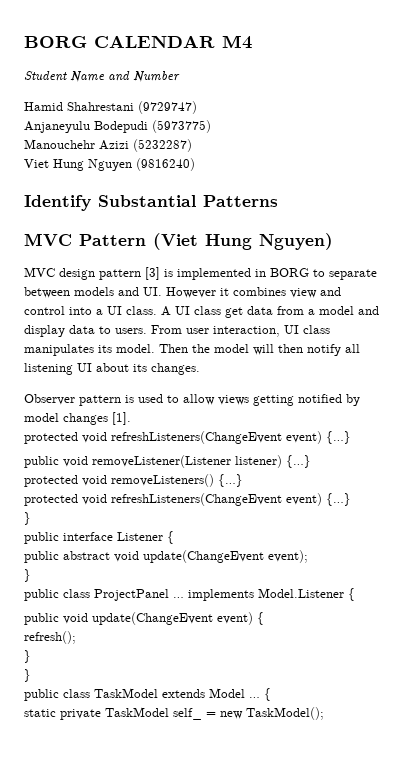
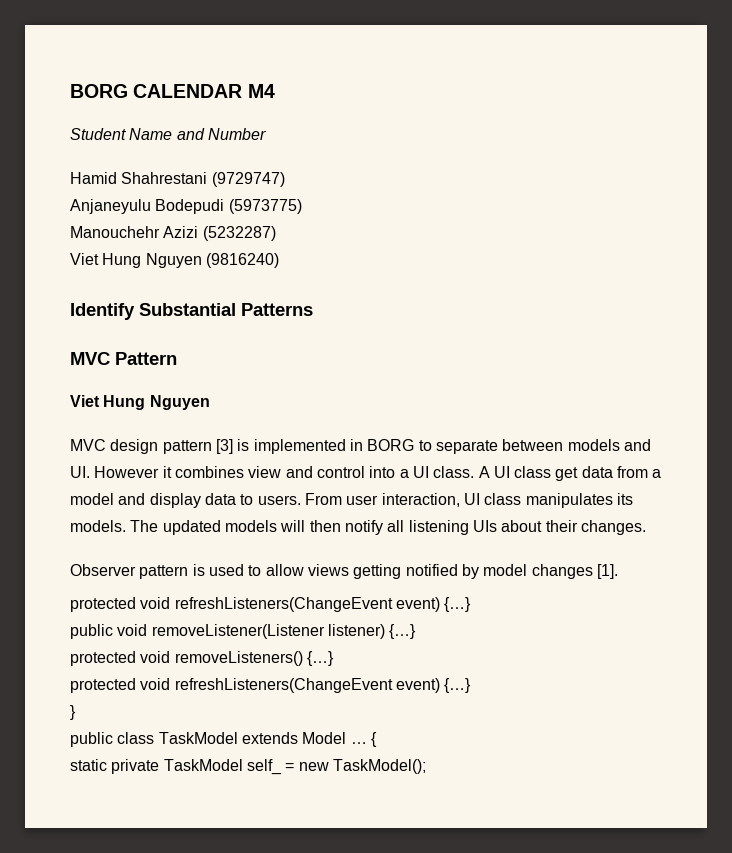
[153,233,333,250] (Viet Hung Nguyen) -> [70,395,210,410] // Viet Hung Nguyen
[116,344,249,353] model. Then the model -> [70,520,277,535] models. The updated models
[77,363,147,372] UI about its -> [472,520,578,532] UIs about their
[24,531,174,544] [24,550,308,563] [24,569,31,582] [24,588,355,601] [24,612,264,625] [24,631,76,644] [24,650,31,663] [24,669,31,682] // public interface Listener { // public abstract void update(ChangeEvent event); // } // public class ProjectPanel … implements Model.Listener { // public void update(ChangeEvent event) { // refresh(); // } // } -> (76, 712) none

